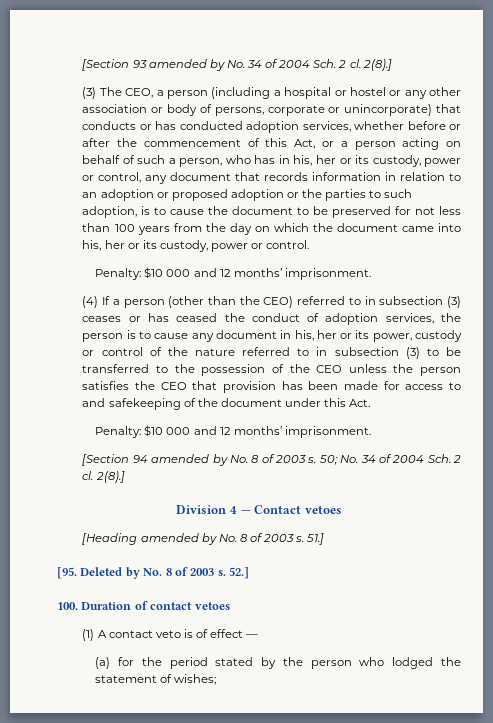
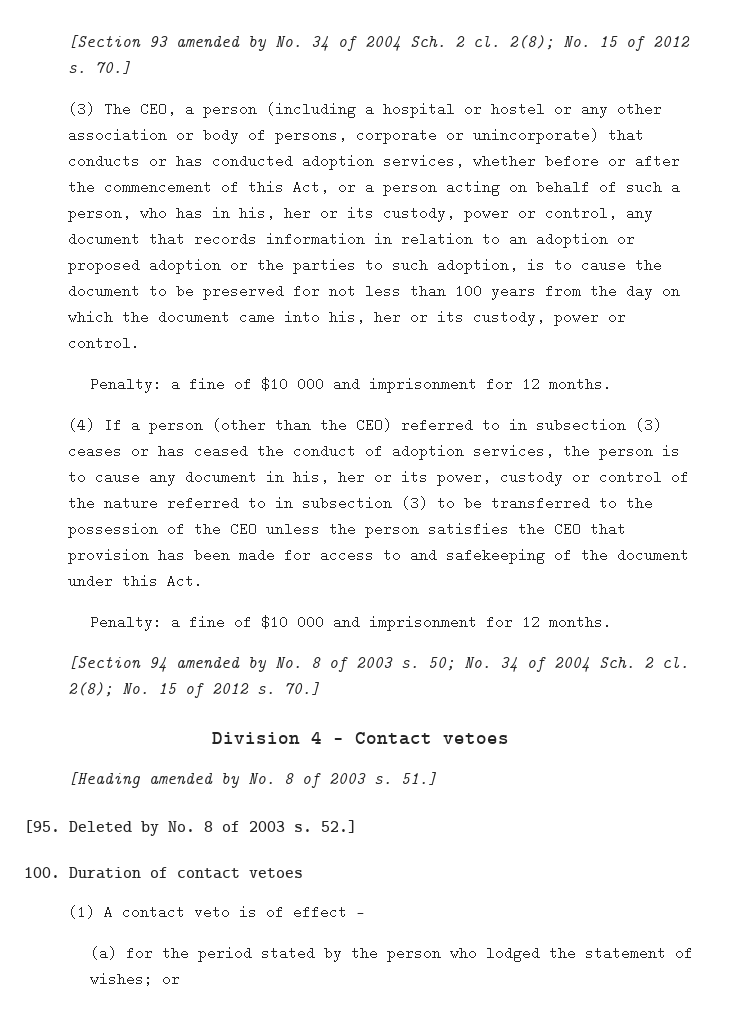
[362,59,392,71] 2(8).] -> [509,35,691,51] [68,61,132,74] 2(8); No. 15 of 2012 s. 70.]
[144,267,371,280] $10 000 and 12 months’ imprisonment. -> [171,377,613,393] a fine of $10 000 and imprisonment for 12 months.
[144,425,371,438] $10 000 and 12 months’ imprisonment. -> [171,615,613,631] a fine of $10 000 and imprisonment for 12 months.
[95,471,125,483] 2(8).] -> [68,682,321,698] 2(8); No. 15 of 2012 s. 70.]
(217, 679) none -> [162,977,181,984] or

